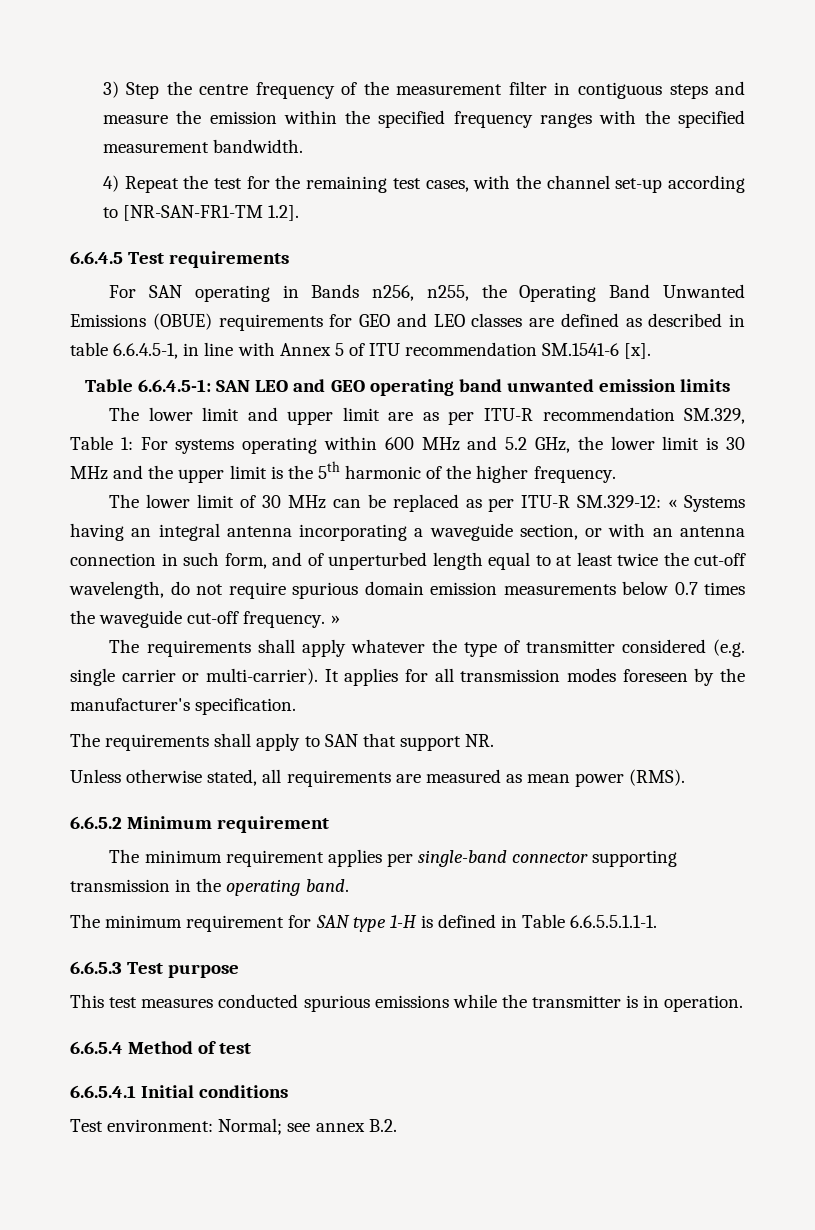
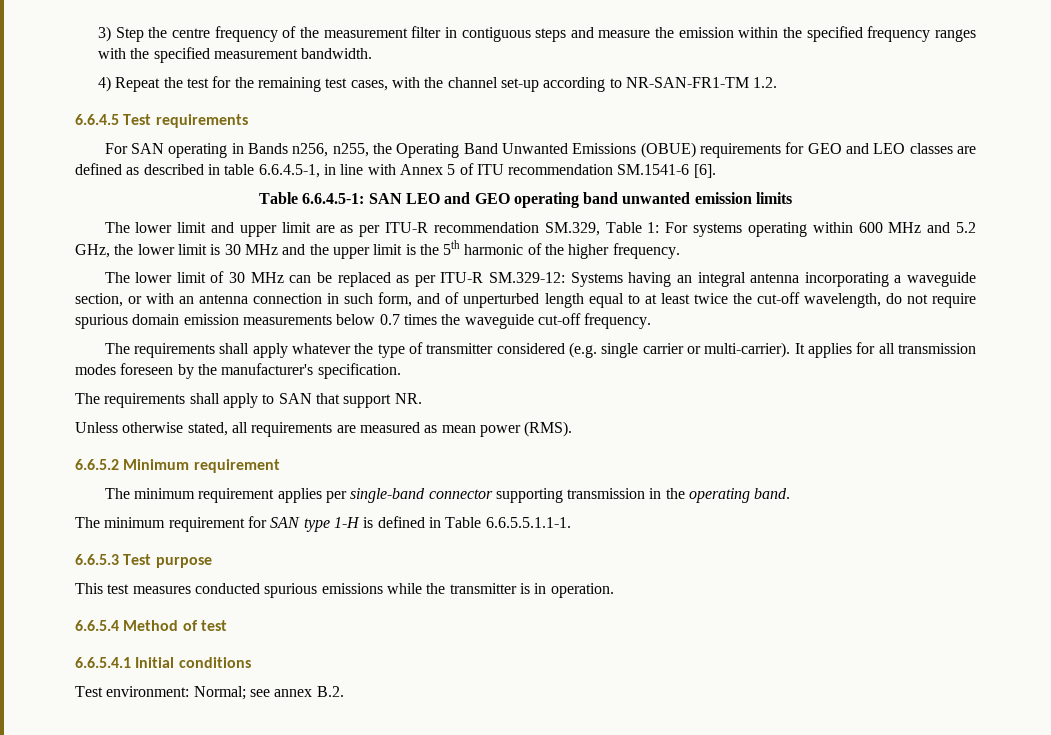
[123,205,300,221] [NR-SAN-FR1-TM 1.2]. -> [625,77,778,88] NR-SAN-FR1-TM 1.2.
[624,343,652,359] [x]. -> [693,164,716,178] [6].
[668,499,678,508] « -> (566, 277) none
[330,615,340,624] » -> (652, 321) none

